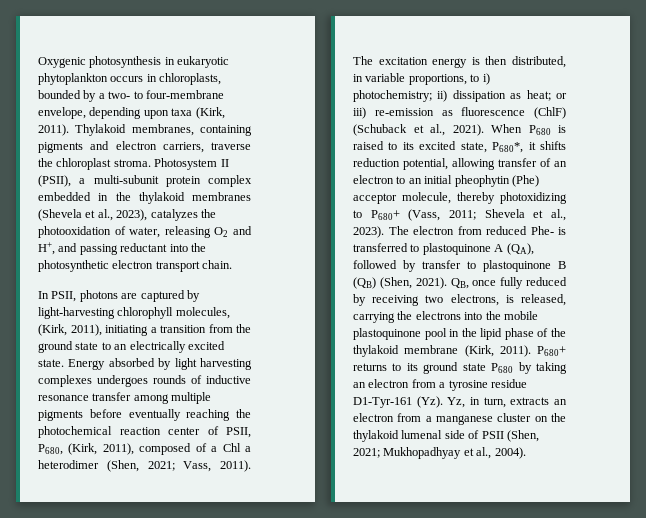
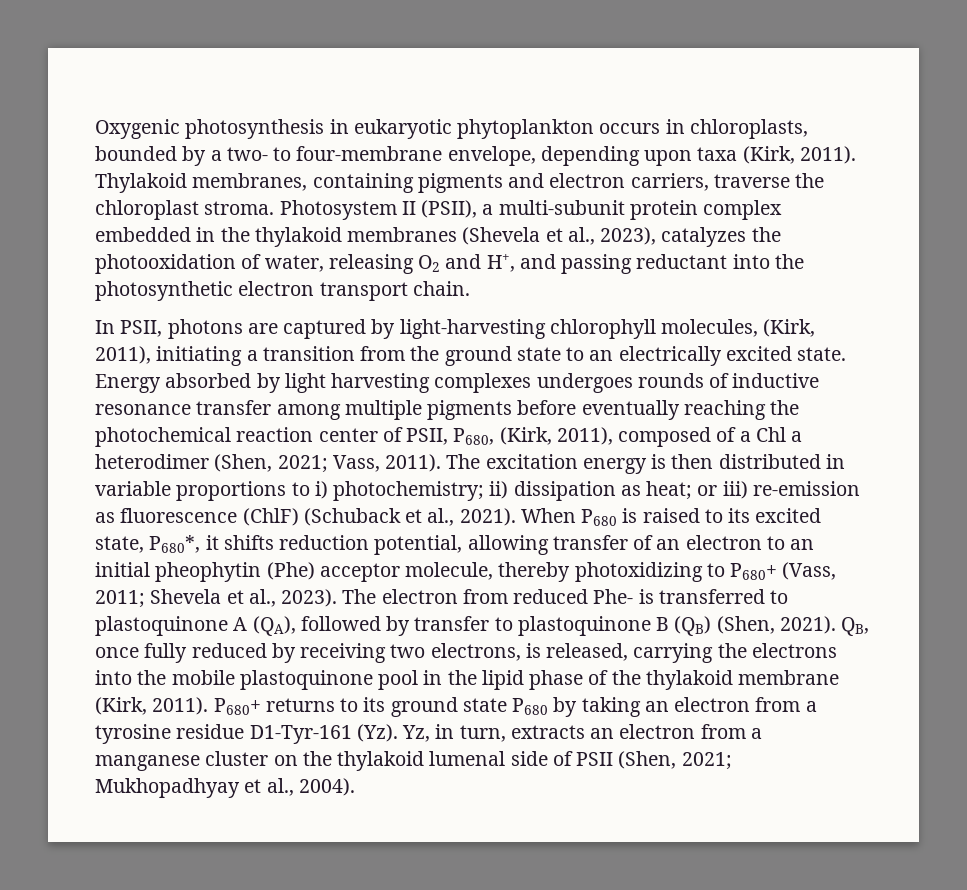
[512,56,566,68] distributed, -> [718,454,821,469] distributed
[408,74,467,85] proportions, -> [176,481,287,501] proportions

